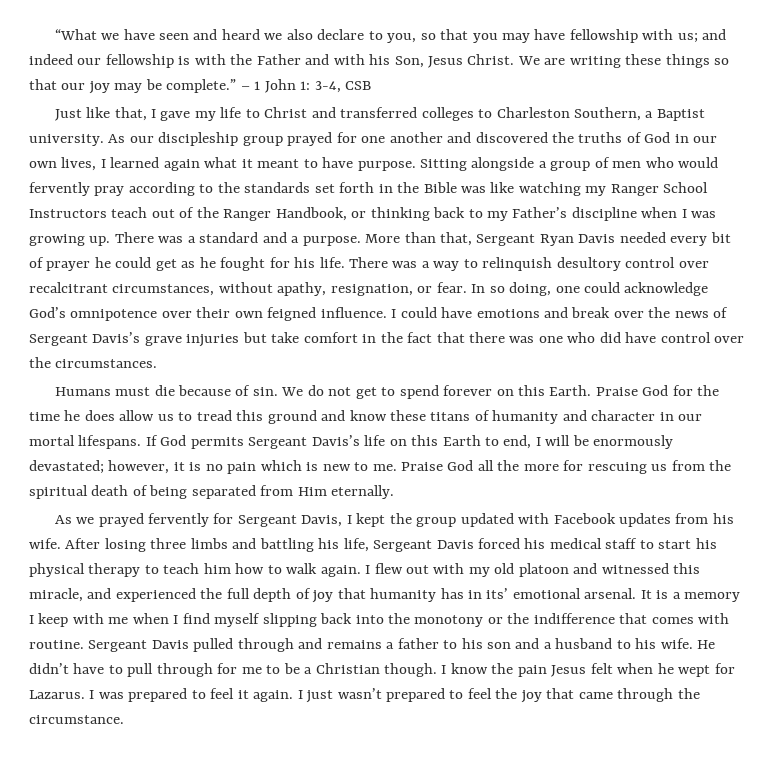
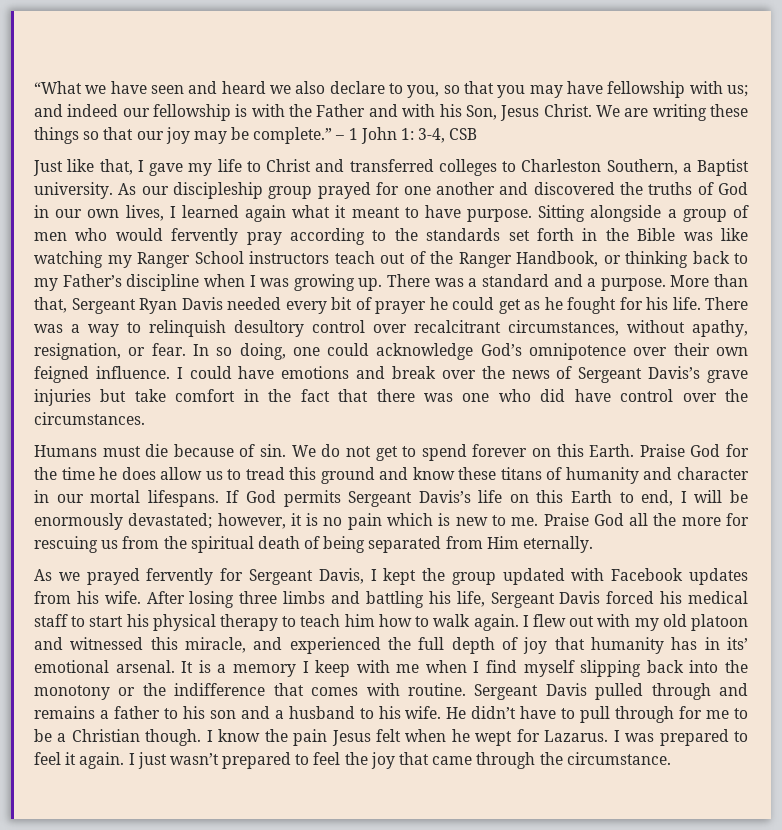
[29,209,107,218] Instructors -> [249,251,329,264] instructors

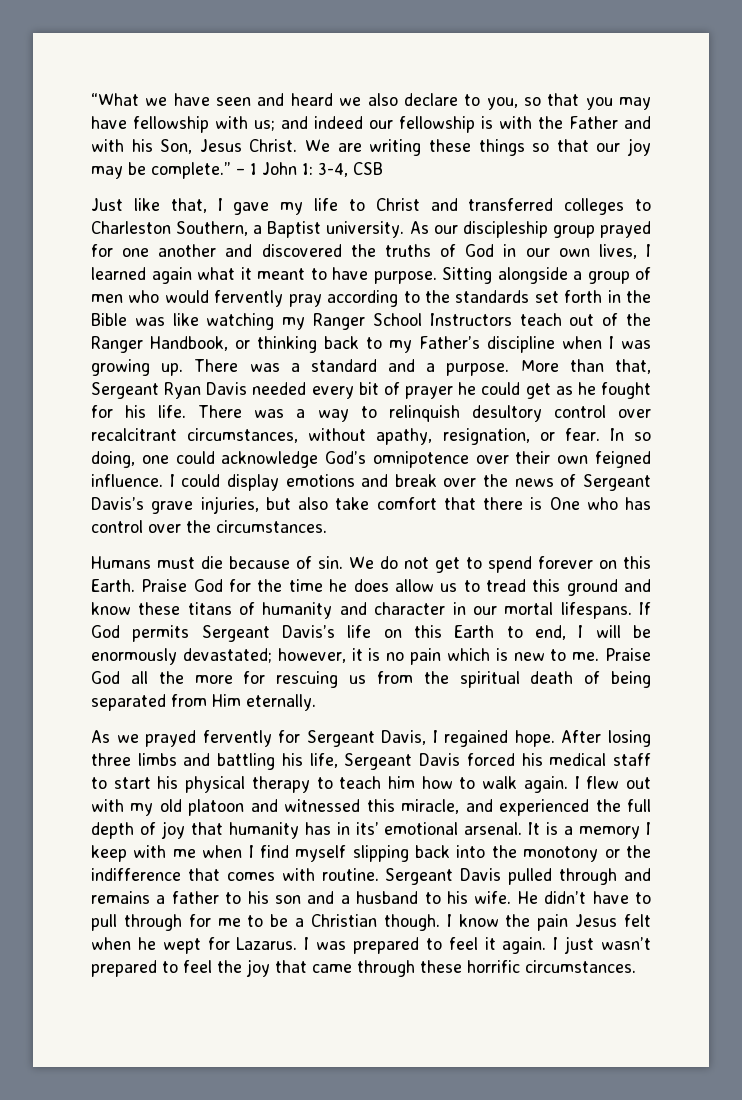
[249,251,329,264] instructors -> [429,313,512,326] Instructors
[238,366,275,379] have -> [226,474,279,491] display
[34,389,611,406] injuries but take comfort in the fact that there was one who did have -> [200,496,651,514] injuries, but also take comfort that there is One who has
[383,568,749,585] [34,591,141,604] kept the group updated with Facebook updates from his wife. -> [444,730,555,747] regained hope.
[539,752,671,765] the circumstance. -> [420,960,636,973] these horrific circumstances.

